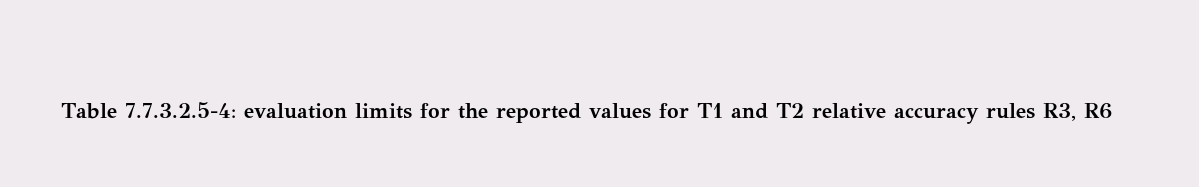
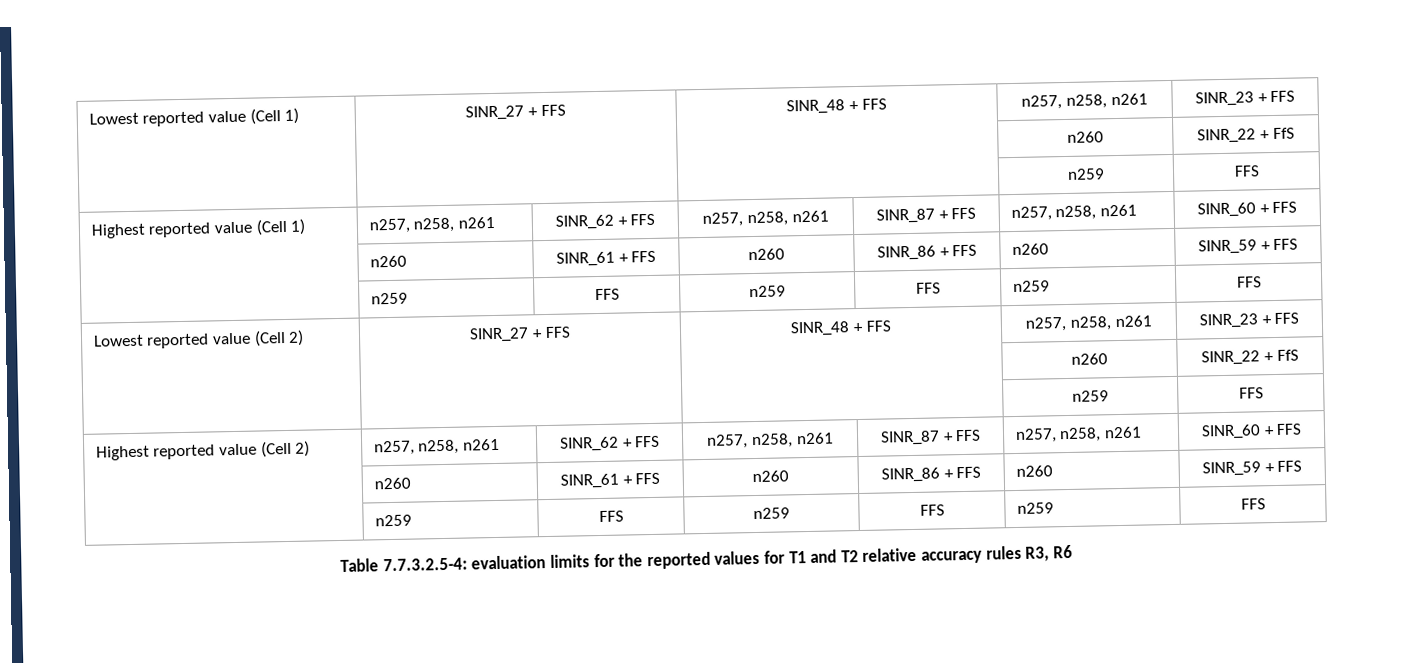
(61, 111) none -> [88,107,300,127] [465,104,566,121] [786,98,887,115] [1021,93,1148,110] [1194,90,1296,107] [1067,131,1104,143] [1197,127,1295,144] [1067,168,1105,180] [1233,165,1260,177] [90,218,307,239] [368,216,495,234] [554,213,656,230] [702,210,829,227] [875,207,977,224] [1010,204,1137,222] [1196,201,1298,218] [369,255,407,268] [555,250,657,267] [748,248,785,261] [876,244,978,261] [1011,243,1049,256] [1197,238,1299,255] [370,292,408,305] [594,288,620,301] [749,285,786,298] [915,282,941,294] [1012,280,1050,293] [1236,276,1262,288] [92,329,305,349] [469,326,571,343] [790,320,892,337] [1025,315,1152,332] [1198,312,1300,329] [1071,353,1108,365] [1201,349,1299,366] [1072,390,1109,402] [1238,387,1264,399] [95,440,311,461] [373,438,500,456] [559,435,661,452] [706,432,834,449] [879,429,982,446] [1014,426,1142,444] [1200,423,1303,440] [373,477,411,490] [559,472,661,489] [752,470,789,483] [880,466,982,483] [1015,465,1053,478] [1201,460,1303,477] [374,514,412,527] [598,510,624,523] [753,507,790,520] [919,504,945,516] [1016,502,1054,514] [1240,498,1266,510] Lowest reported value (Cell 1) | SINR_27 + FFS | SINR_48 + FFS | n257, n258, n261 | SINR_23 + FFS // | | | n260 | SINR_22 + FfS // | | | n259 | FFS // Highest reported value (Cell 1) | n257, n258, n261 | SINR_62 + FFS | n257, n258, n261 | SINR_87 + FFS | n257, n258, n261 | SINR_60 + FFS // | n260 | SINR_61 + FFS | n260 | SINR_86 + FFS | n260 | SINR_59 + FFS // | n259 | FFS | n259 | FFS | n259 | FFS // Lowest reported value (Cell 2) | SINR_27 + FFS | SINR_48 + FFS | n257, n258, n261 | SINR_23 + FFS // | | | n260 | SINR_22 + FfS // | | | n259 | FFS // Highest reported value (Cell 2) | n257, n258, n261 | SINR_62 + FFS | n257, n258, n261 | SINR_87 + FFS | n257, n258, n261 | SINR_60 + FFS // | n260 | SINR_61 + FFS | n260 | SINR_86 + FFS | n260 | SINR_59 + FFS // | n259 | FFS | n259 | FFS | n259 | FFS //

